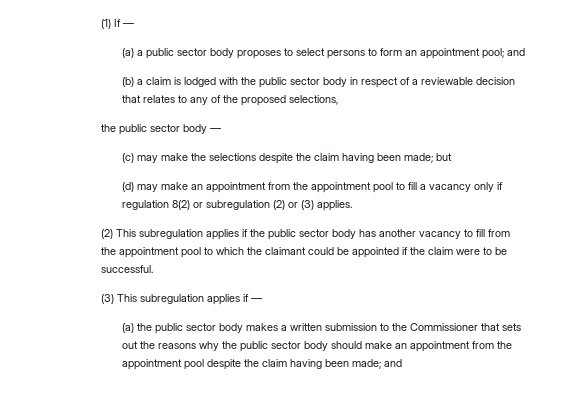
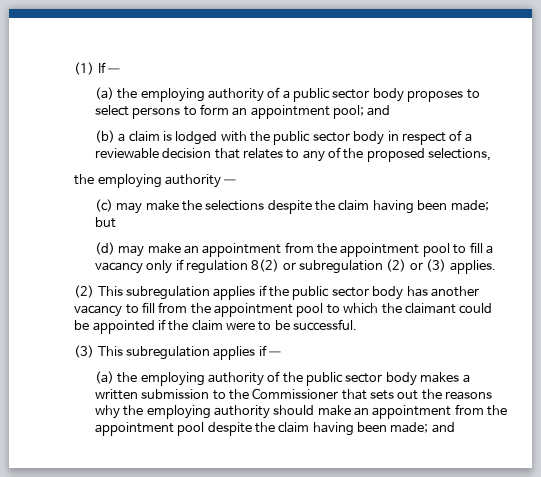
(134, 53) none -> [117,87,281,102] the employing authority of
[118,124,207,135] public sector body -> [97,174,221,188] employing authority
(152, 327) none -> [140,371,303,386] employing authority of the
[239,341,328,352] public sector body -> [146,405,270,419] employing authority

